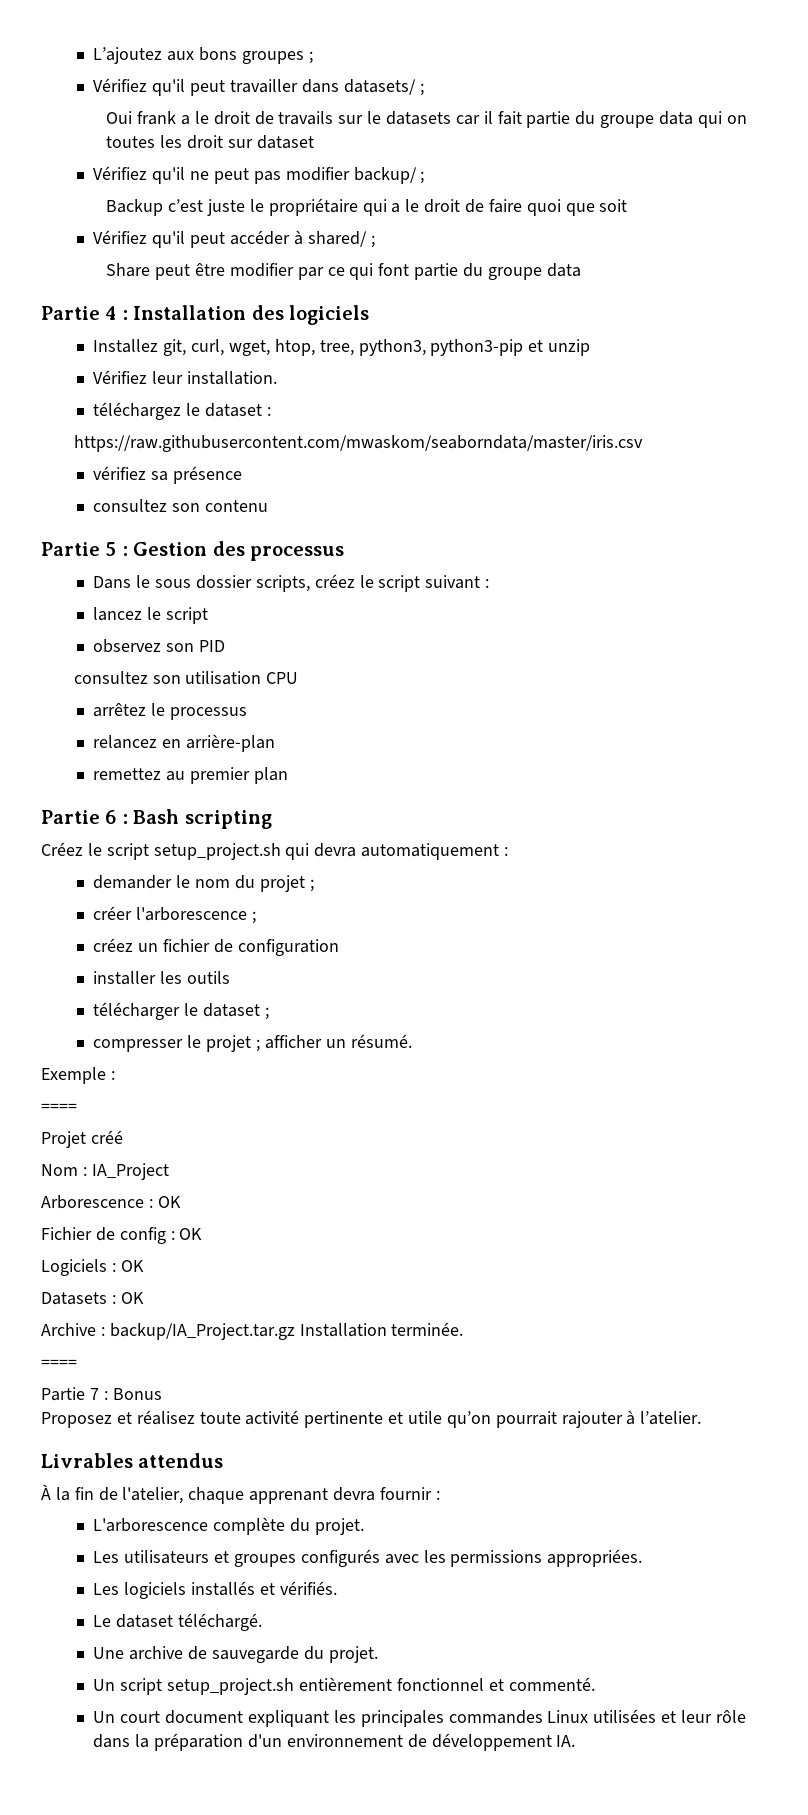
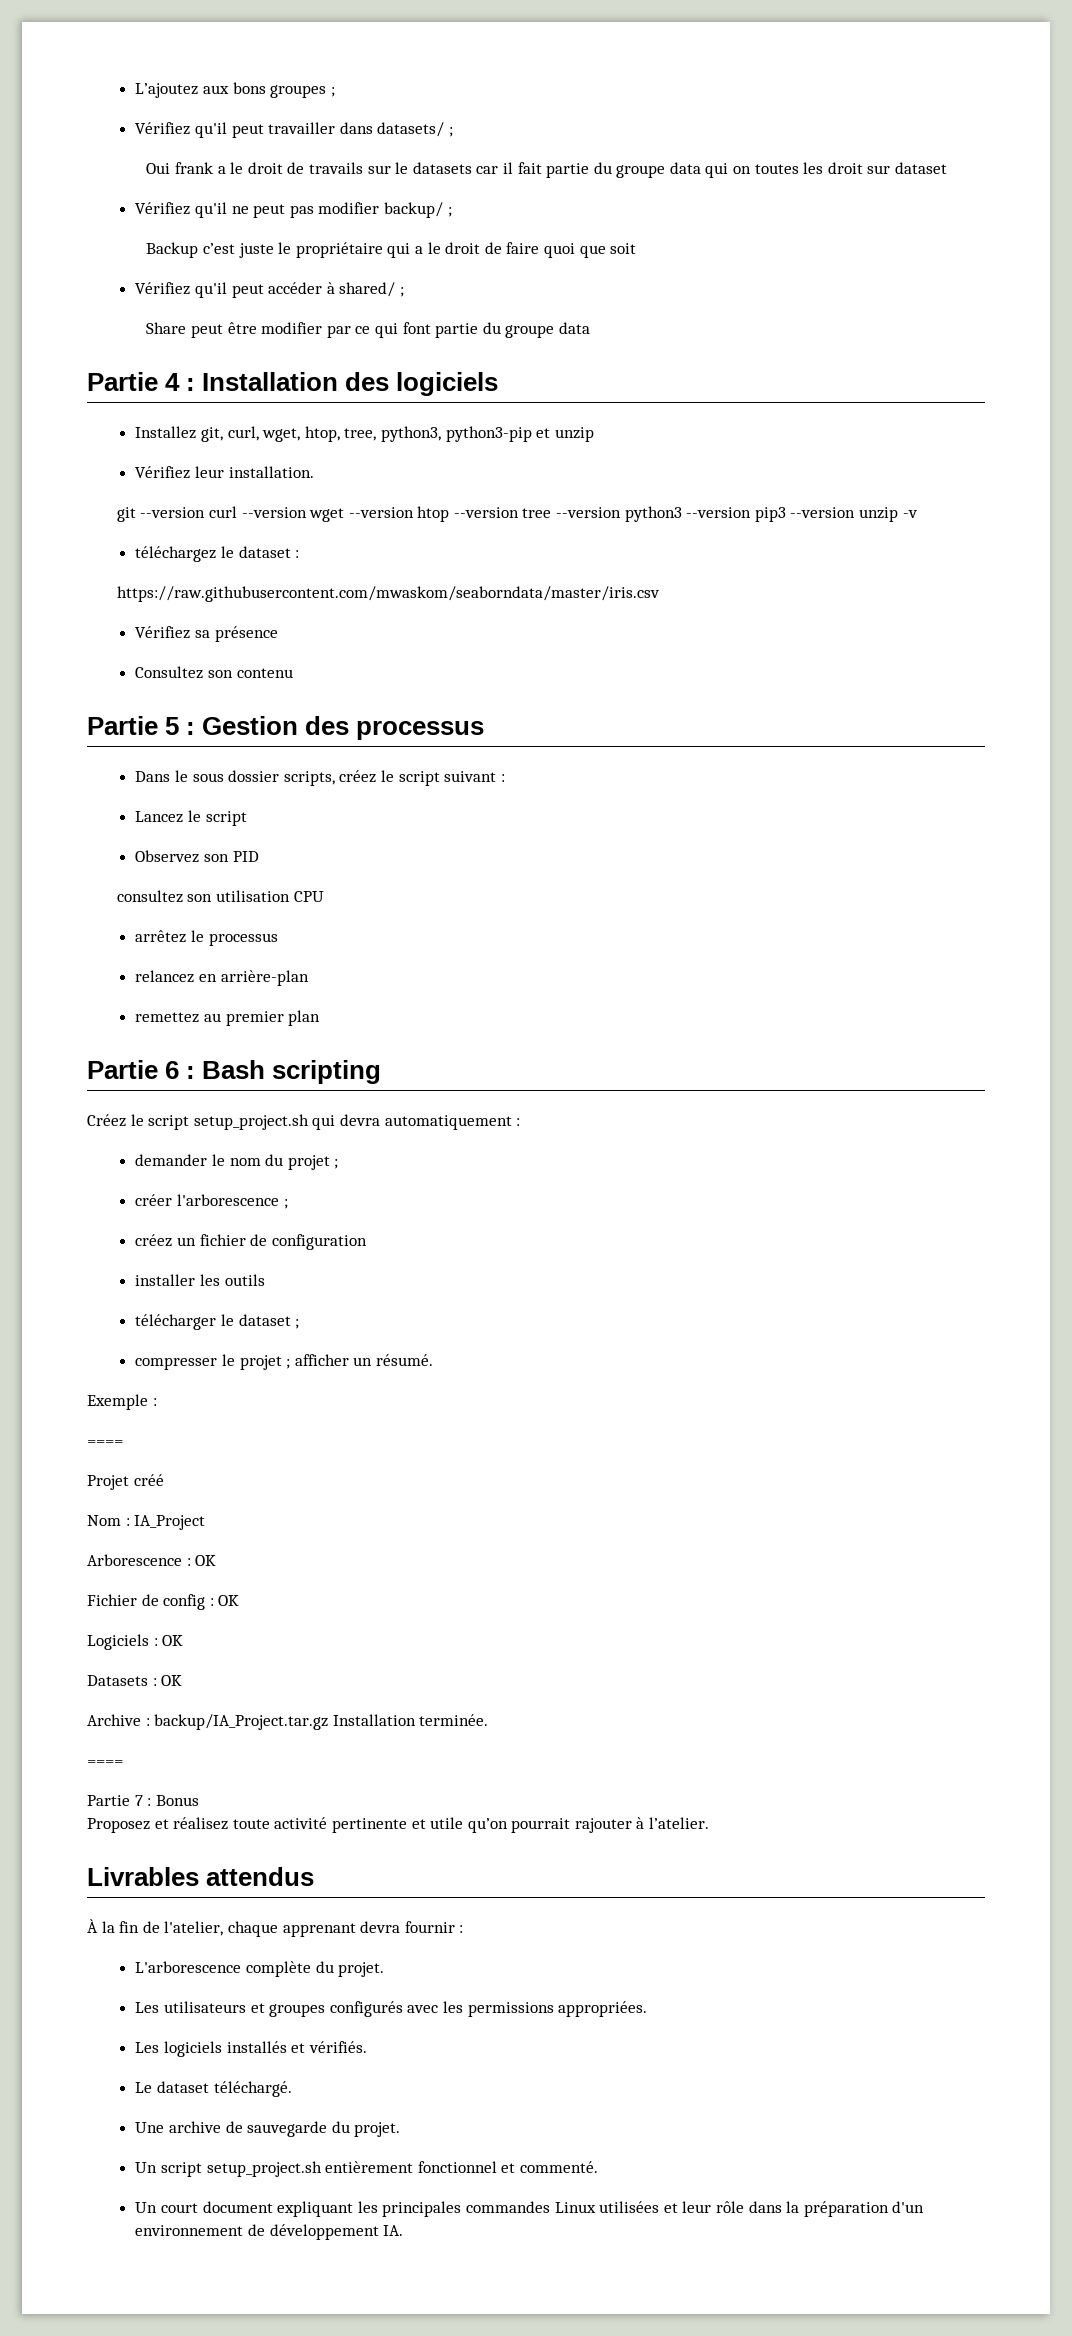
(278, 378) none -> [116,506,918,522] // git --version curl --version wget --version htop --version tree --version python3 --version pip3 --version unzip -v
[93,466,147,480] vérifiez -> [135,626,191,639] Vérifiez
[93,499,168,512] consultez -> [135,666,204,679] Consultez
[93,607,143,621] lancez -> [135,811,184,823] Lancez
[93,639,162,653] observez -> [135,850,200,863] Observez

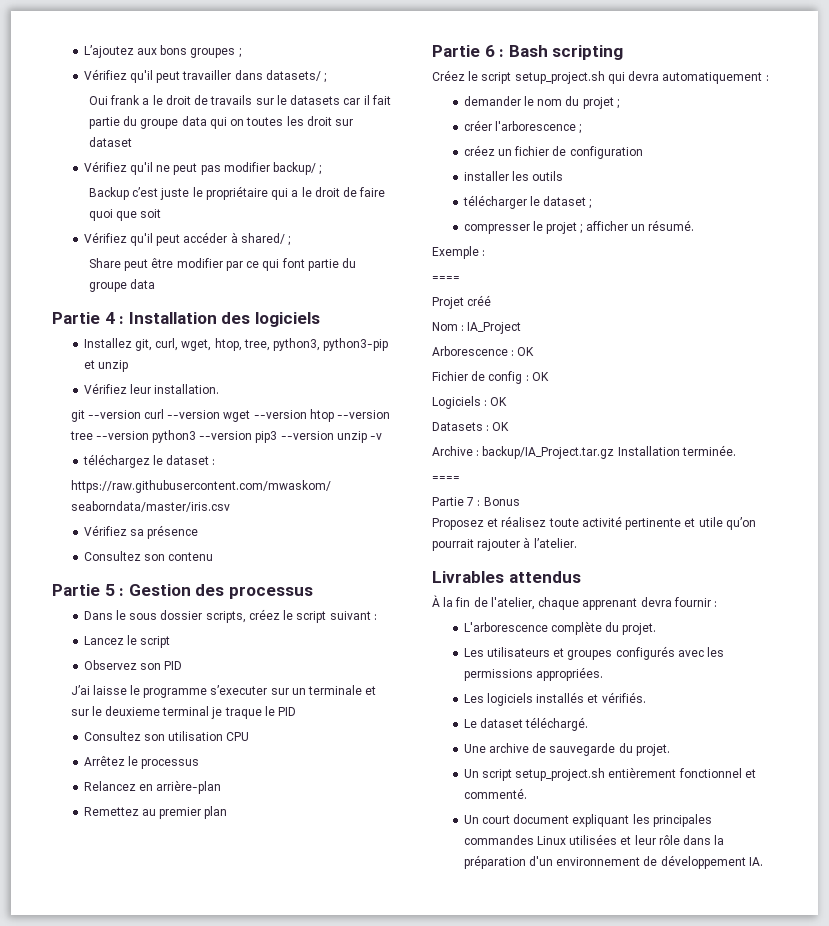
[116,890,183,903] consultez -> [70,685,377,698] [70,706,297,719] [83,731,141,741] J’ai laisse le programme s’executer sur un terminale et sur le deuxieme terminal je traque le PID // Consultez
[135,930,187,943] arrêtez -> [83,756,125,766] Arrêtez
[135,970,195,983] relancez -> [83,781,136,791] Relancez
[135,1012,200,1023] remettez -> [83,807,139,816] Remettez

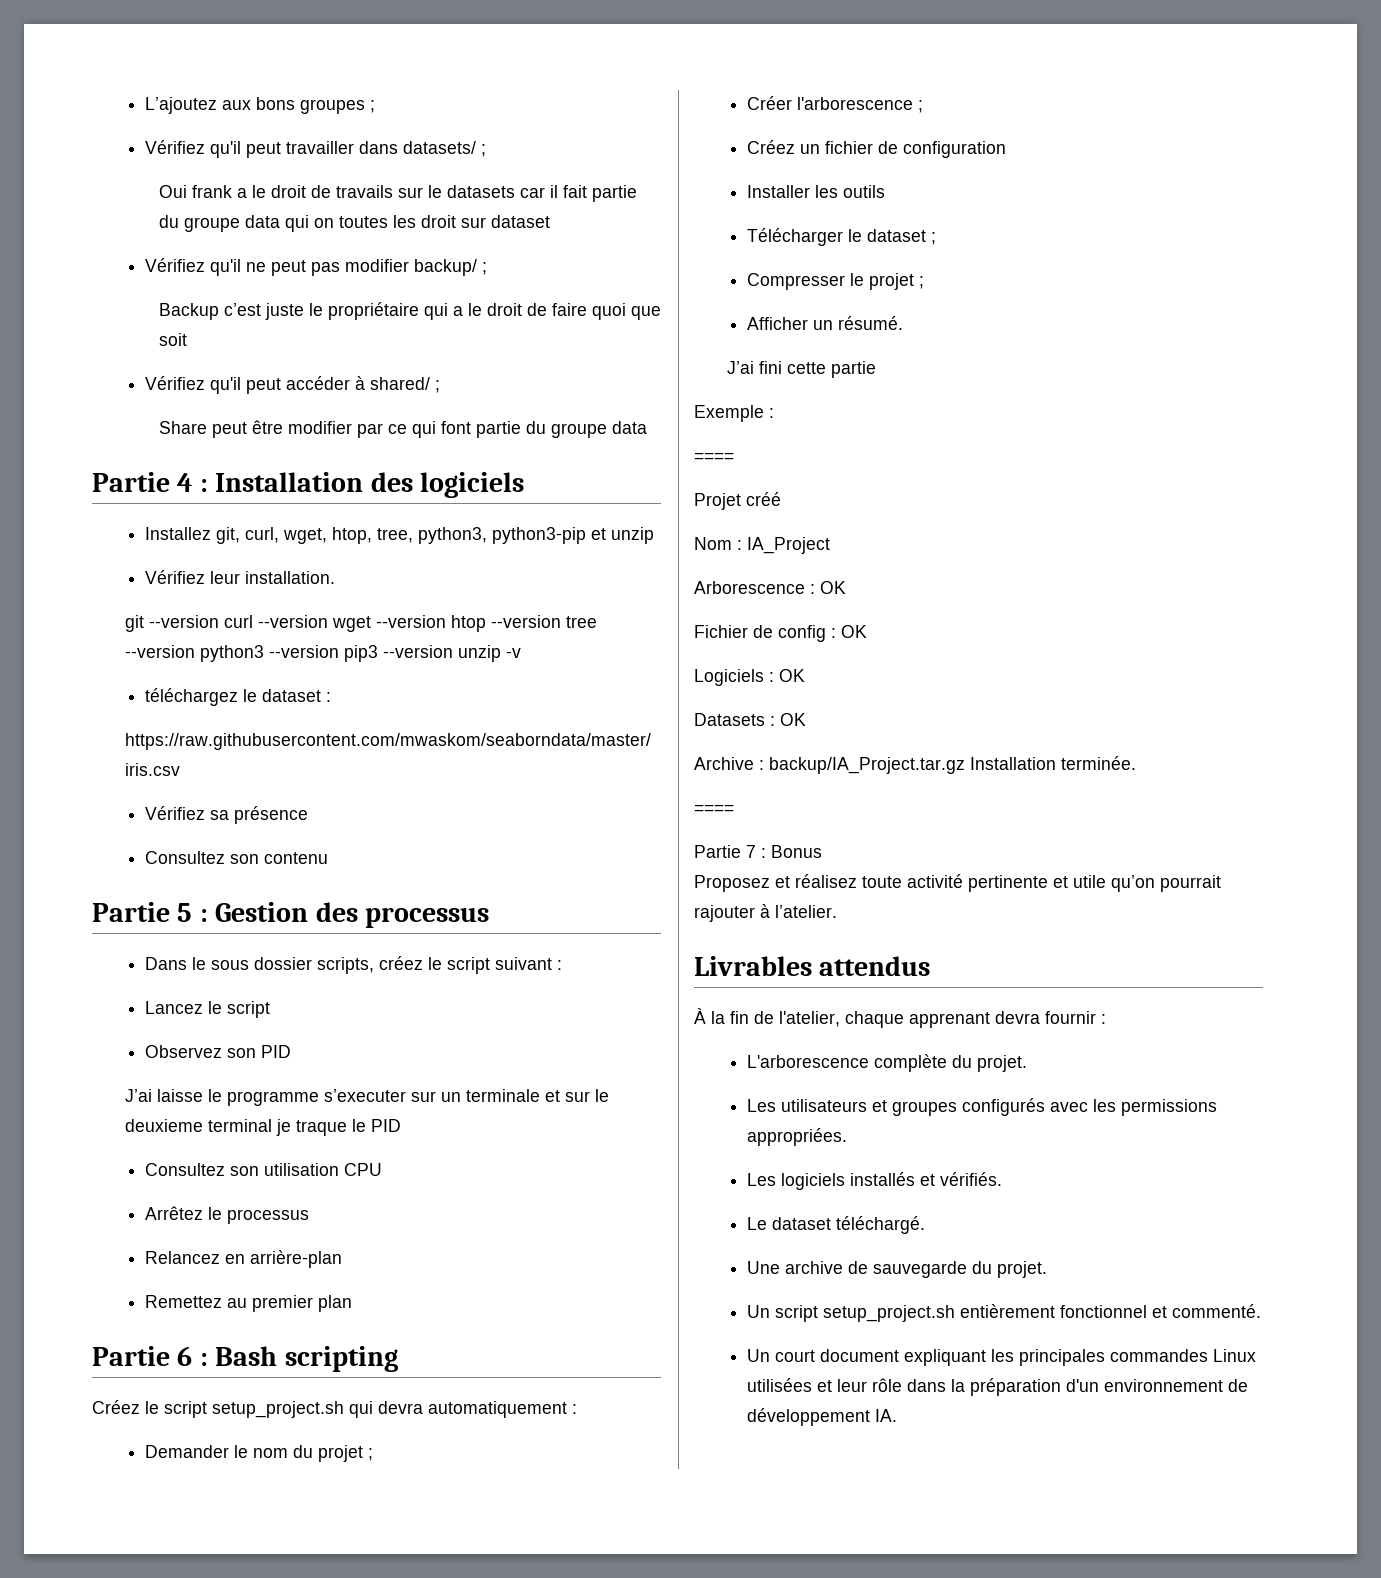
[463,96,521,106] demander -> [144,1445,229,1458] Demander
[463,120,492,131] créer -> [746,96,792,110] Créer
[463,145,495,156] créez -> [746,140,795,154] Créez
[463,171,509,181] installer -> [746,185,810,198] Installer
[462,195,527,209] télécharger -> [746,228,843,246] Télécharger
[463,224,530,234] compresser -> [746,273,845,290] Compresser
[585,221,628,231] afficher -> [746,317,808,330] // Afficher
(695, 225) none -> [727,361,877,378] // J’ai fini cette partie

